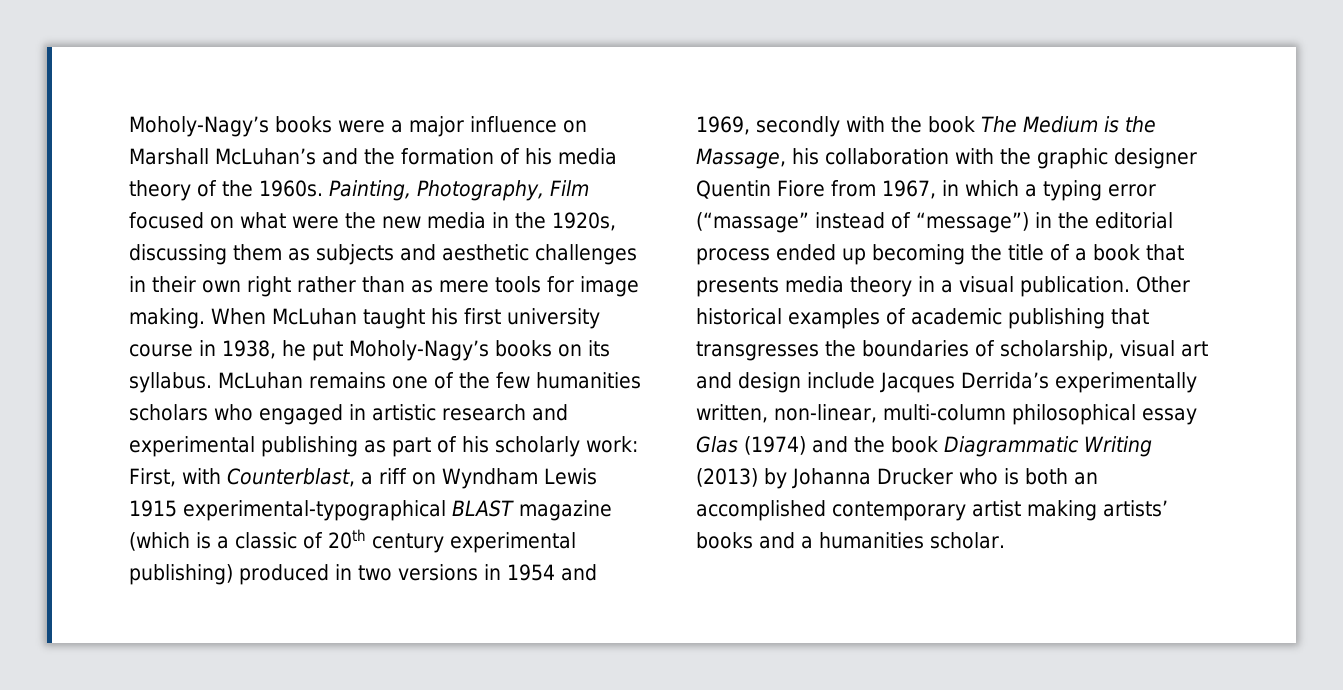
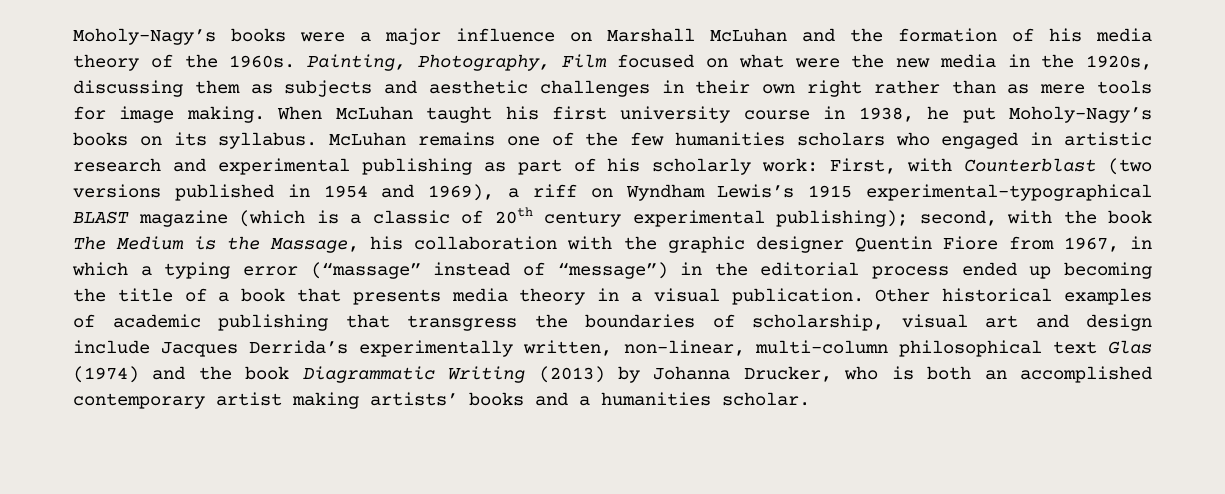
[215,148,316,165] McLuhan’s -> [710,28,787,42] McLuhan
[226,468,355,487] Counterblast, -> [964,158,1152,175] [73,184,495,201] Counterblast (two versions published in 1954 and 1969),
[543,468,597,485] Lewis -> [717,184,795,198] Lewis’s
[129,564,597,585] [696,116,840,137] publishing) produced in two versions in 1954 and 1969, secondly -> [776,210,997,227] publishing); second,
[696,341,819,361] transgresses -> [407,315,517,331] transgress
[1142,408,1197,425] essay -> [1052,341,1097,354] text
[877,468,953,485] Drucker -> [743,366,832,382] Drucker,

